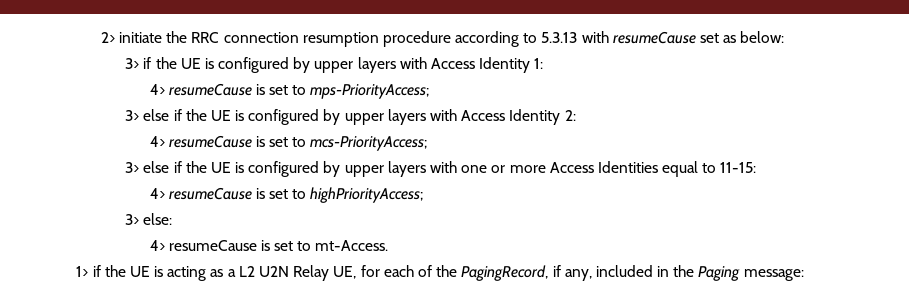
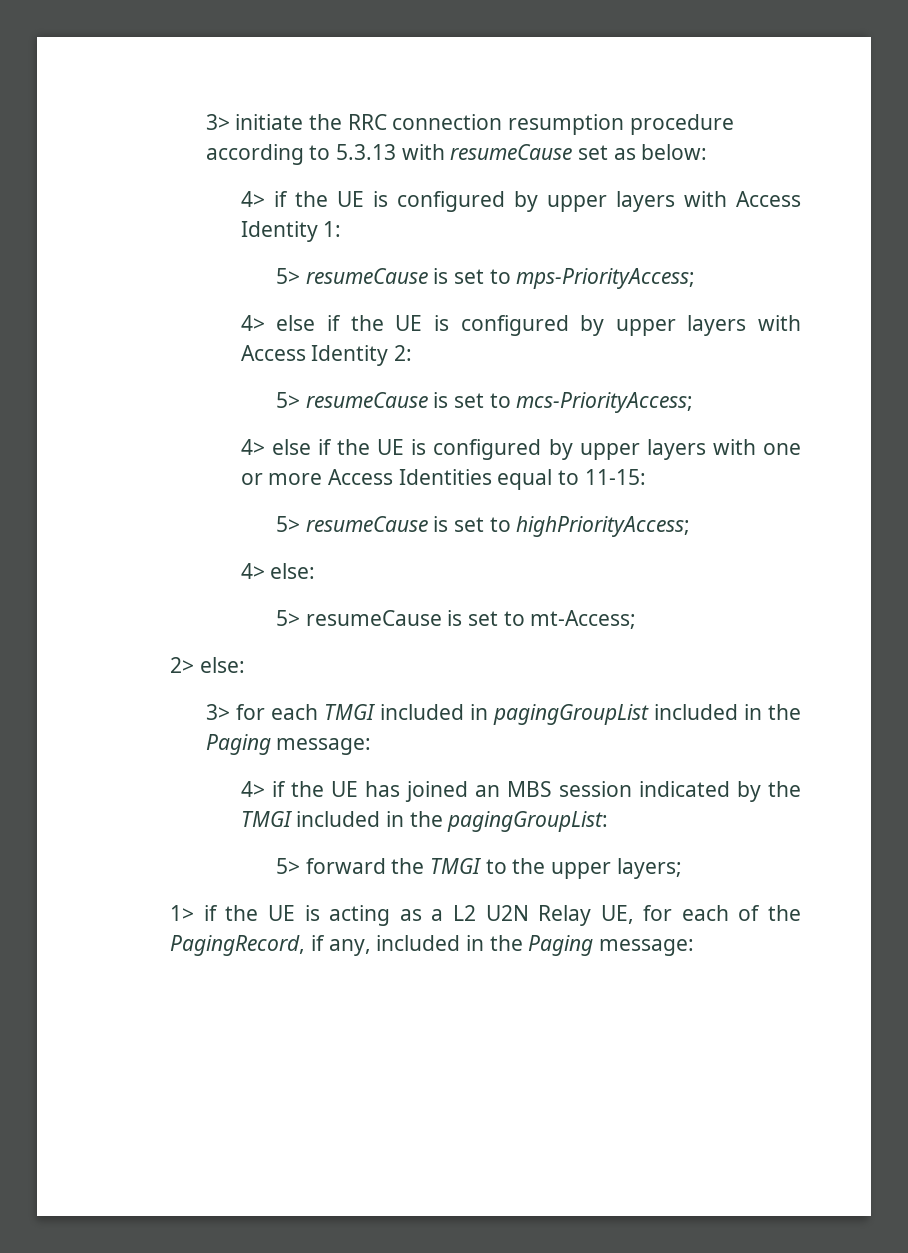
[100,32,115,43] 2> -> [205,114,230,130] 3>
[125,58,140,69] 3> -> [240,191,265,207] 4>
[149,84,165,95] 4> -> [275,268,300,284] 5>
[125,110,140,121] 3> -> [240,315,265,331] 4>
[149,136,165,147] 4> -> [275,392,300,408] 5>
[125,162,140,173] 3> -> [240,439,265,455] 4>
[149,188,165,199] 4> -> [275,516,300,532] 5>
[125,213,173,225] [149,240,389,251] 3> else: // 4> resumeCause is set to mt-Access. -> [240,563,316,579] [275,610,637,629] [170,657,245,673] [205,704,801,725] [205,734,372,755] [240,781,801,802] [240,811,609,832] [275,858,682,879] 4> else: // 5> resumeCause is set to mt-Access; // 2> else: // 3> for each TMGI included in pagingGroupList included in the Paging message: // 4> if the UE has joined an MBS session indicated by the TMGI included in the pagingGroupList: // 5> forward the TMGI to the upper layers;

